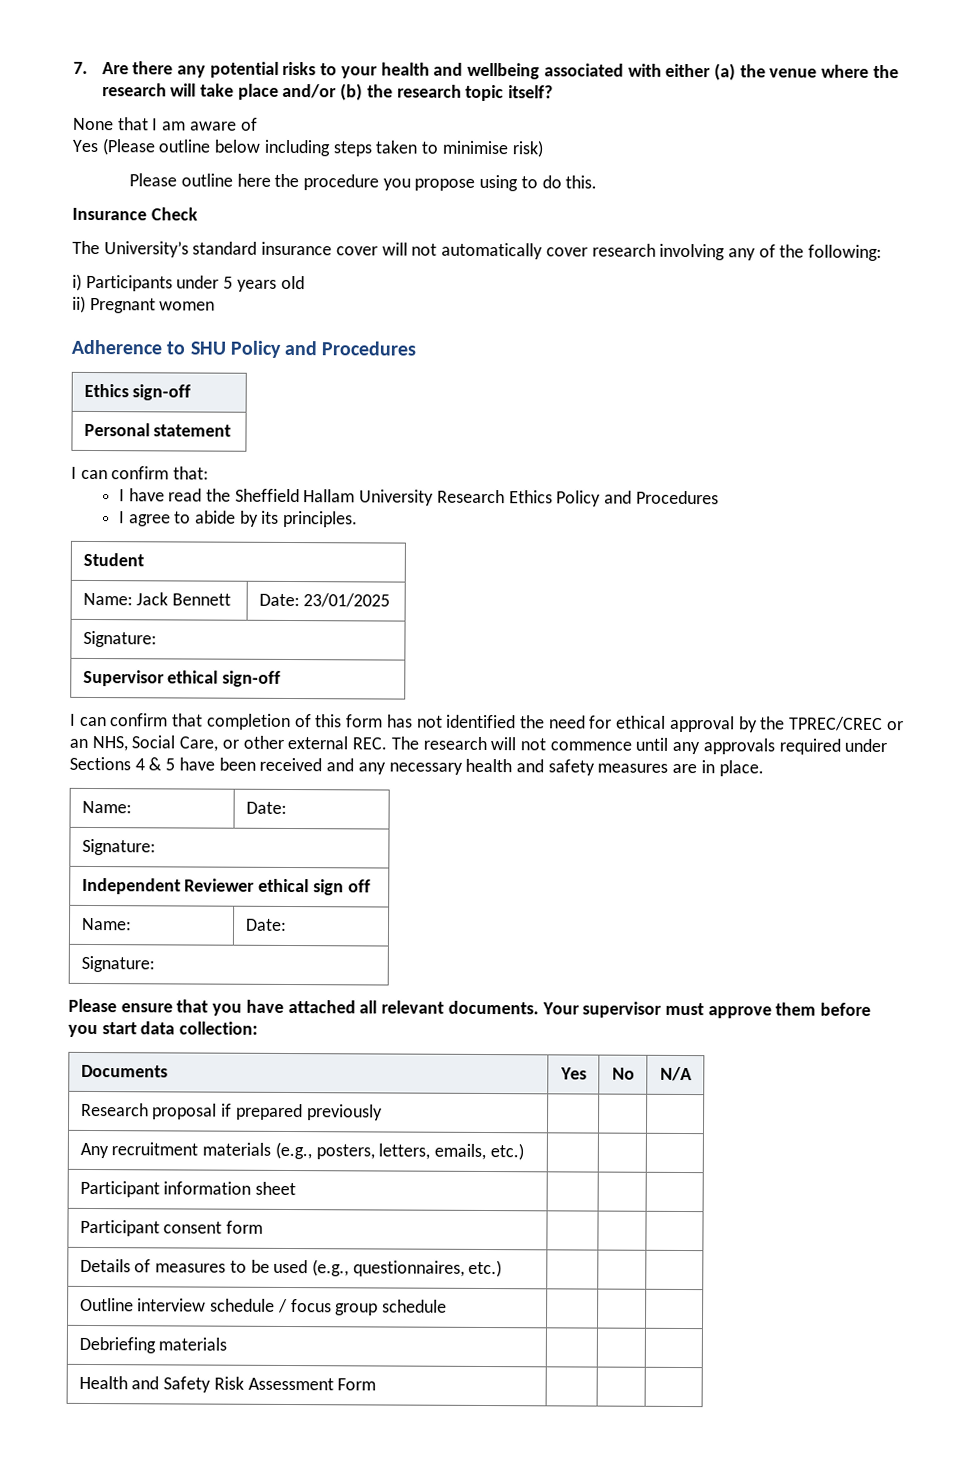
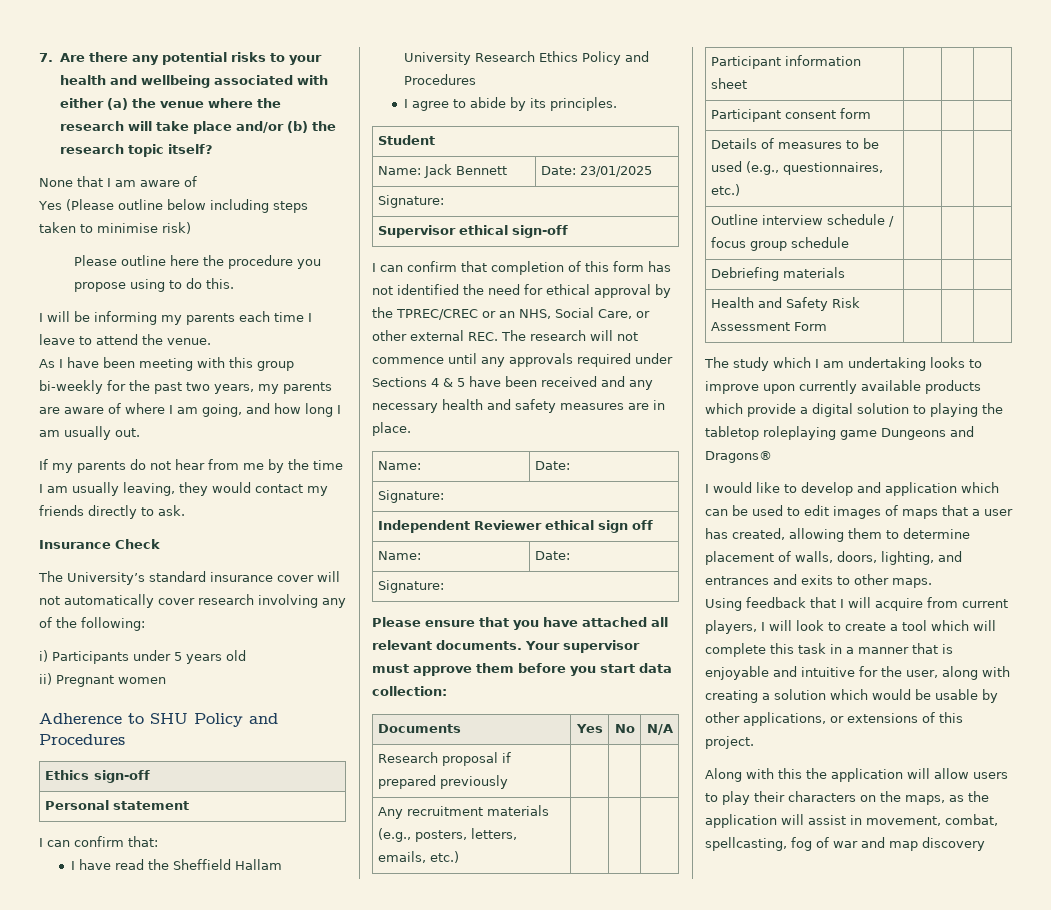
(598, 182) none -> [39,311,312,325] [39,334,211,345] [39,357,294,371] [39,380,332,394] [39,403,341,417] [39,426,140,440] [39,459,343,473] [39,482,328,496] [39,505,185,519] // I will be informing my parents each time I leave to attend the venue. // As I have been meeting with this group bi-weekly for the past two years, my parents are aware of where I am going, and how long I am usually out. // If my parents do not hear from me by the time I am usually leaving, they would contact my friends directly to ask.
(377, 1384) none -> [704,357,982,371] [705,380,981,394] [705,403,1003,417] [705,426,974,440] [705,451,772,463] [705,482,999,496] [705,505,1013,519] [705,528,970,542] [705,551,962,565] [705,574,932,588] [705,597,1008,611] [705,620,996,634] [705,643,953,657] [705,666,1010,680] [705,689,998,703] [705,712,963,726] [705,736,754,749] [705,768,1008,782] [705,791,989,805] [705,814,998,828] [705,837,985,851] // The study which I am undertaking looks to improve upon currently available products which provide a digital solution to playing the tabletop roleplaying game Dungeons and Dragons® // I would like to develop and application which can be used to edit images of maps that a user has created, allowing them to determine placement of walls, doors, lighting, and entrances and exits to other maps. // Using feedback that I will acquire from current players, I will look to create a tool which will complete this task in a manner that is enjoyable and intuitive for the user, along with creating a solution which would be usable by other applications, or extensions of this project. // Along with this the application will allow users to play their characters on the maps, as the application will assist in movement, combat, spellcasting, fog of war and map discovery

